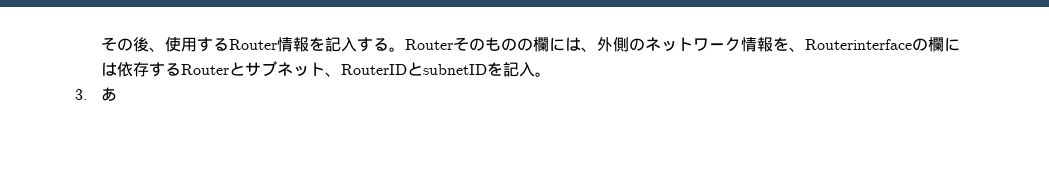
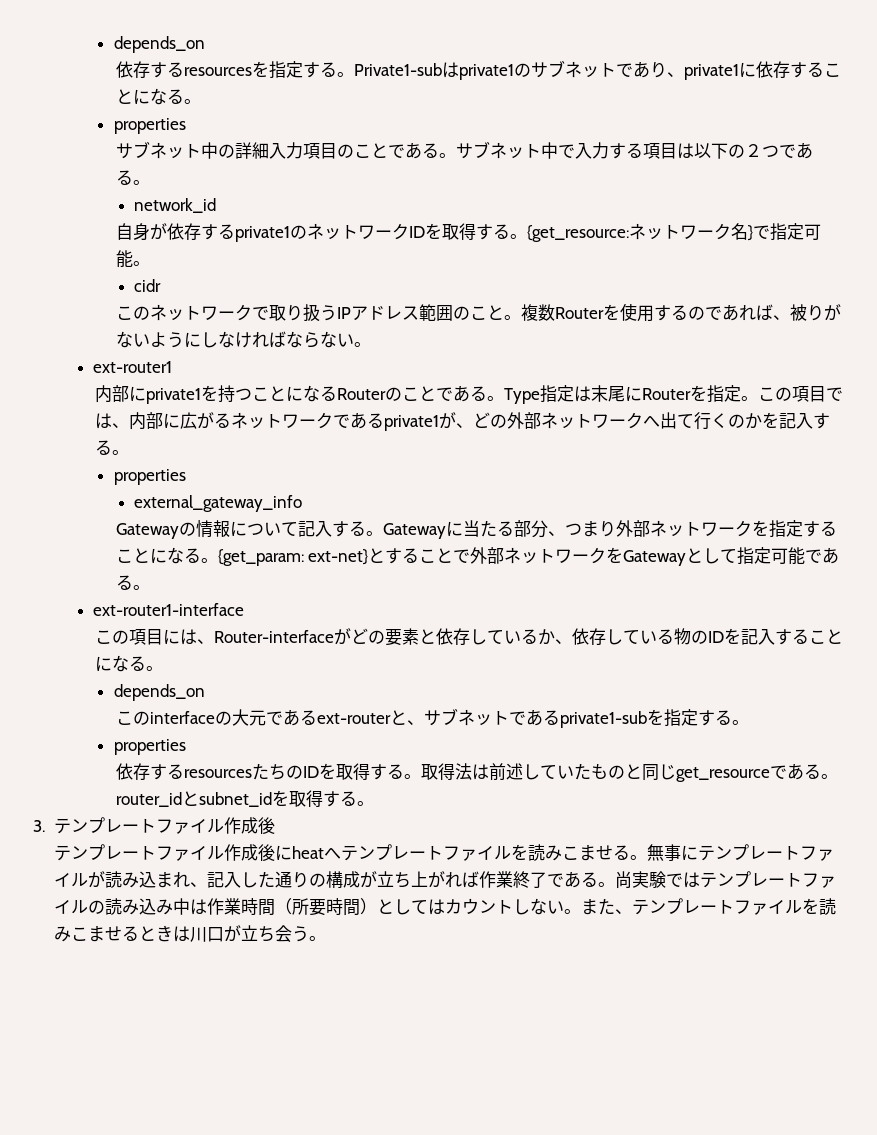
[101,37,961,52] [101,61,552,77] [75,87,118,101] その後、使用するRouter情報を記入する。Routerそのものの欄には、外側のネットワーク情報を、Routerinterfaceの欄には依存するRouterとサブネット、RouterIDとsubnetIDを記入。 // 3.あ -> [113,36,205,53] [115,60,841,80] [115,88,201,105] [113,118,186,134] [115,141,813,159] [115,170,150,185] [134,198,217,213] [115,223,821,242] [115,250,150,268] [134,279,162,292] [115,303,841,322] [115,331,371,348] [92,361,172,373] [94,385,843,404] [94,412,830,431] [94,440,129,455] [113,469,186,485] [134,495,303,512] [115,520,837,539] [115,547,840,566] [115,575,150,590] [92,603,244,616] [94,628,843,646] [94,655,163,672] [113,684,205,701] [115,708,749,728] [113,739,186,755] [115,763,838,782] [115,790,374,807] [33,817,275,834] [53,844,834,861] [53,871,836,889] [53,898,836,916] [53,925,326,942] depends_on // 依存するresourcesを指定する。Private1-subはprivate1のサブネットであり、private1に依存することになる。 // properties // サブネット中の詳細入力項目のことである。サブネット中で入力する項目は以下の２つである。 // network_id // 自身が依存するprivate1のネットワークIDを取得する。{get_resource:ネットワーク名}で指定可能。 // cidr // このネットワークで取り扱うIPアドレス範囲のこと。複数Routerを使用するのであれば、被りがないようにしなければならない。 // ext-router1 // 内部にprivate1を持つことになるRouterのことである。Type指定は末尾にRouterを指定。この項目では、内部に広がるネットワークであるprivate1が、どの外部ネットワークへ出て行くのかを記入する。 // properties // external_gateway_info // Gatewayの情報について記入する。Gatewayに当たる部分、つまり外部ネットワークを指定することになる。{get_param: ext-net}とすることで外部ネットワークをGatewayとして指定可能である。 // ext-router1-interface // この項目には、Router-interfaceがどの要素と依存しているか、依存している物のIDを記入することになる。 // depends_on // このinterfaceの大元であるext-routerと、サブネットであるprivate1-subを指定する。 // properties // 依存するresourcesたちのIDを取得する。取得法は前述していたものと同じget_resourceである。router_idとsubnet_idを取得する。 // 3.テンプレートファイル作成後 // テンプレートファイル作成後にheatへテンプレートファイルを読みこませる。無事にテンプレートファイルが読み込まれ、記入した通りの構成が立ち上がれば作業終了である。尚実験ではテンプレートファイルの読み込み中は作業時間（所要時間）としてはカウントしない。また、テンプレートファイルを読みこませるときは川口が立ち会う。

